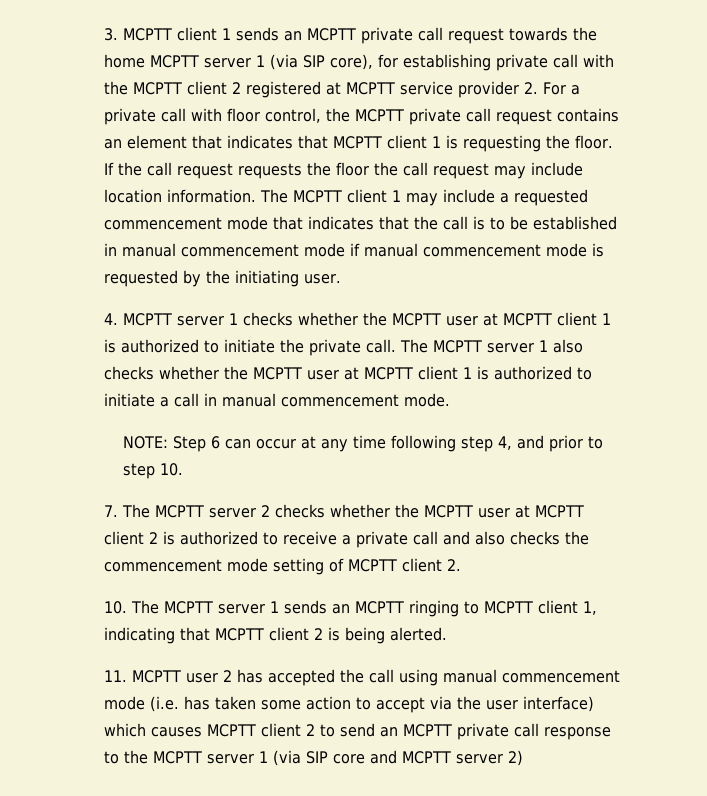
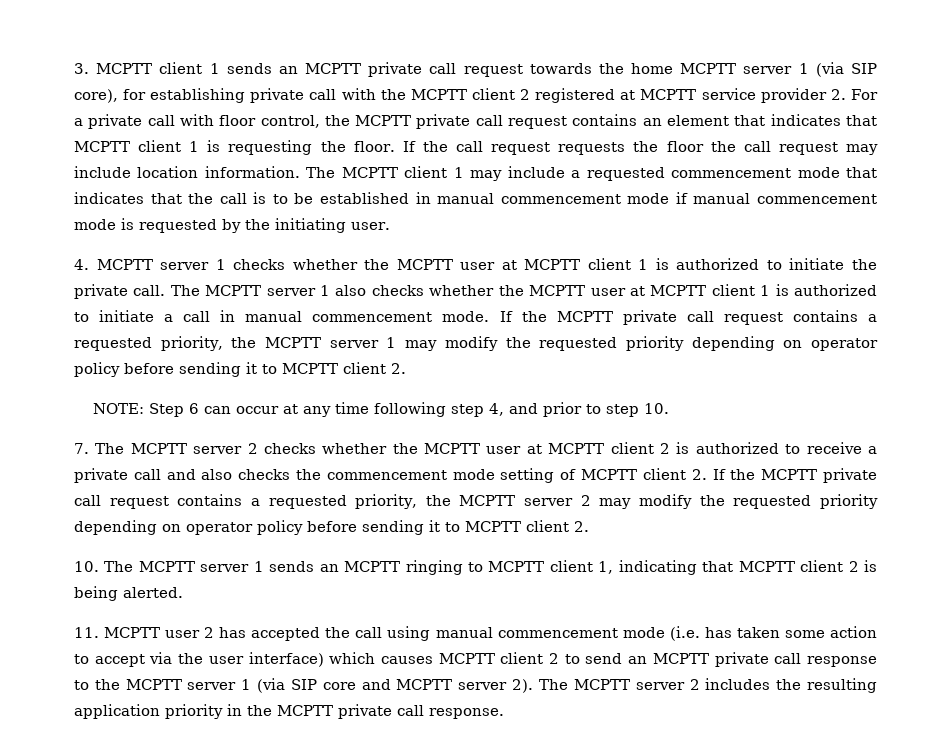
(450, 400) none -> [499,310,877,325] [73,336,878,351] [73,362,406,377] If the MCPTT private call request contains a requested priority, the MCPTT server 1 may modify the requested priority depending on operator policy before sending it to MCPTT client 2.
(461, 565) none -> [712,468,878,483] [73,494,879,509] [73,520,589,535] If the MCPTT private call request contains a requested priority, the MCPTT server 2 may modify the requested priority depending on operator policy before sending it to MCPTT client 2.
[507,750,523,766] 2) -> [512,678,878,693] [73,704,504,719] 2). The MCPTT server 2 includes the resulting application priority in the MCPTT private call response.

